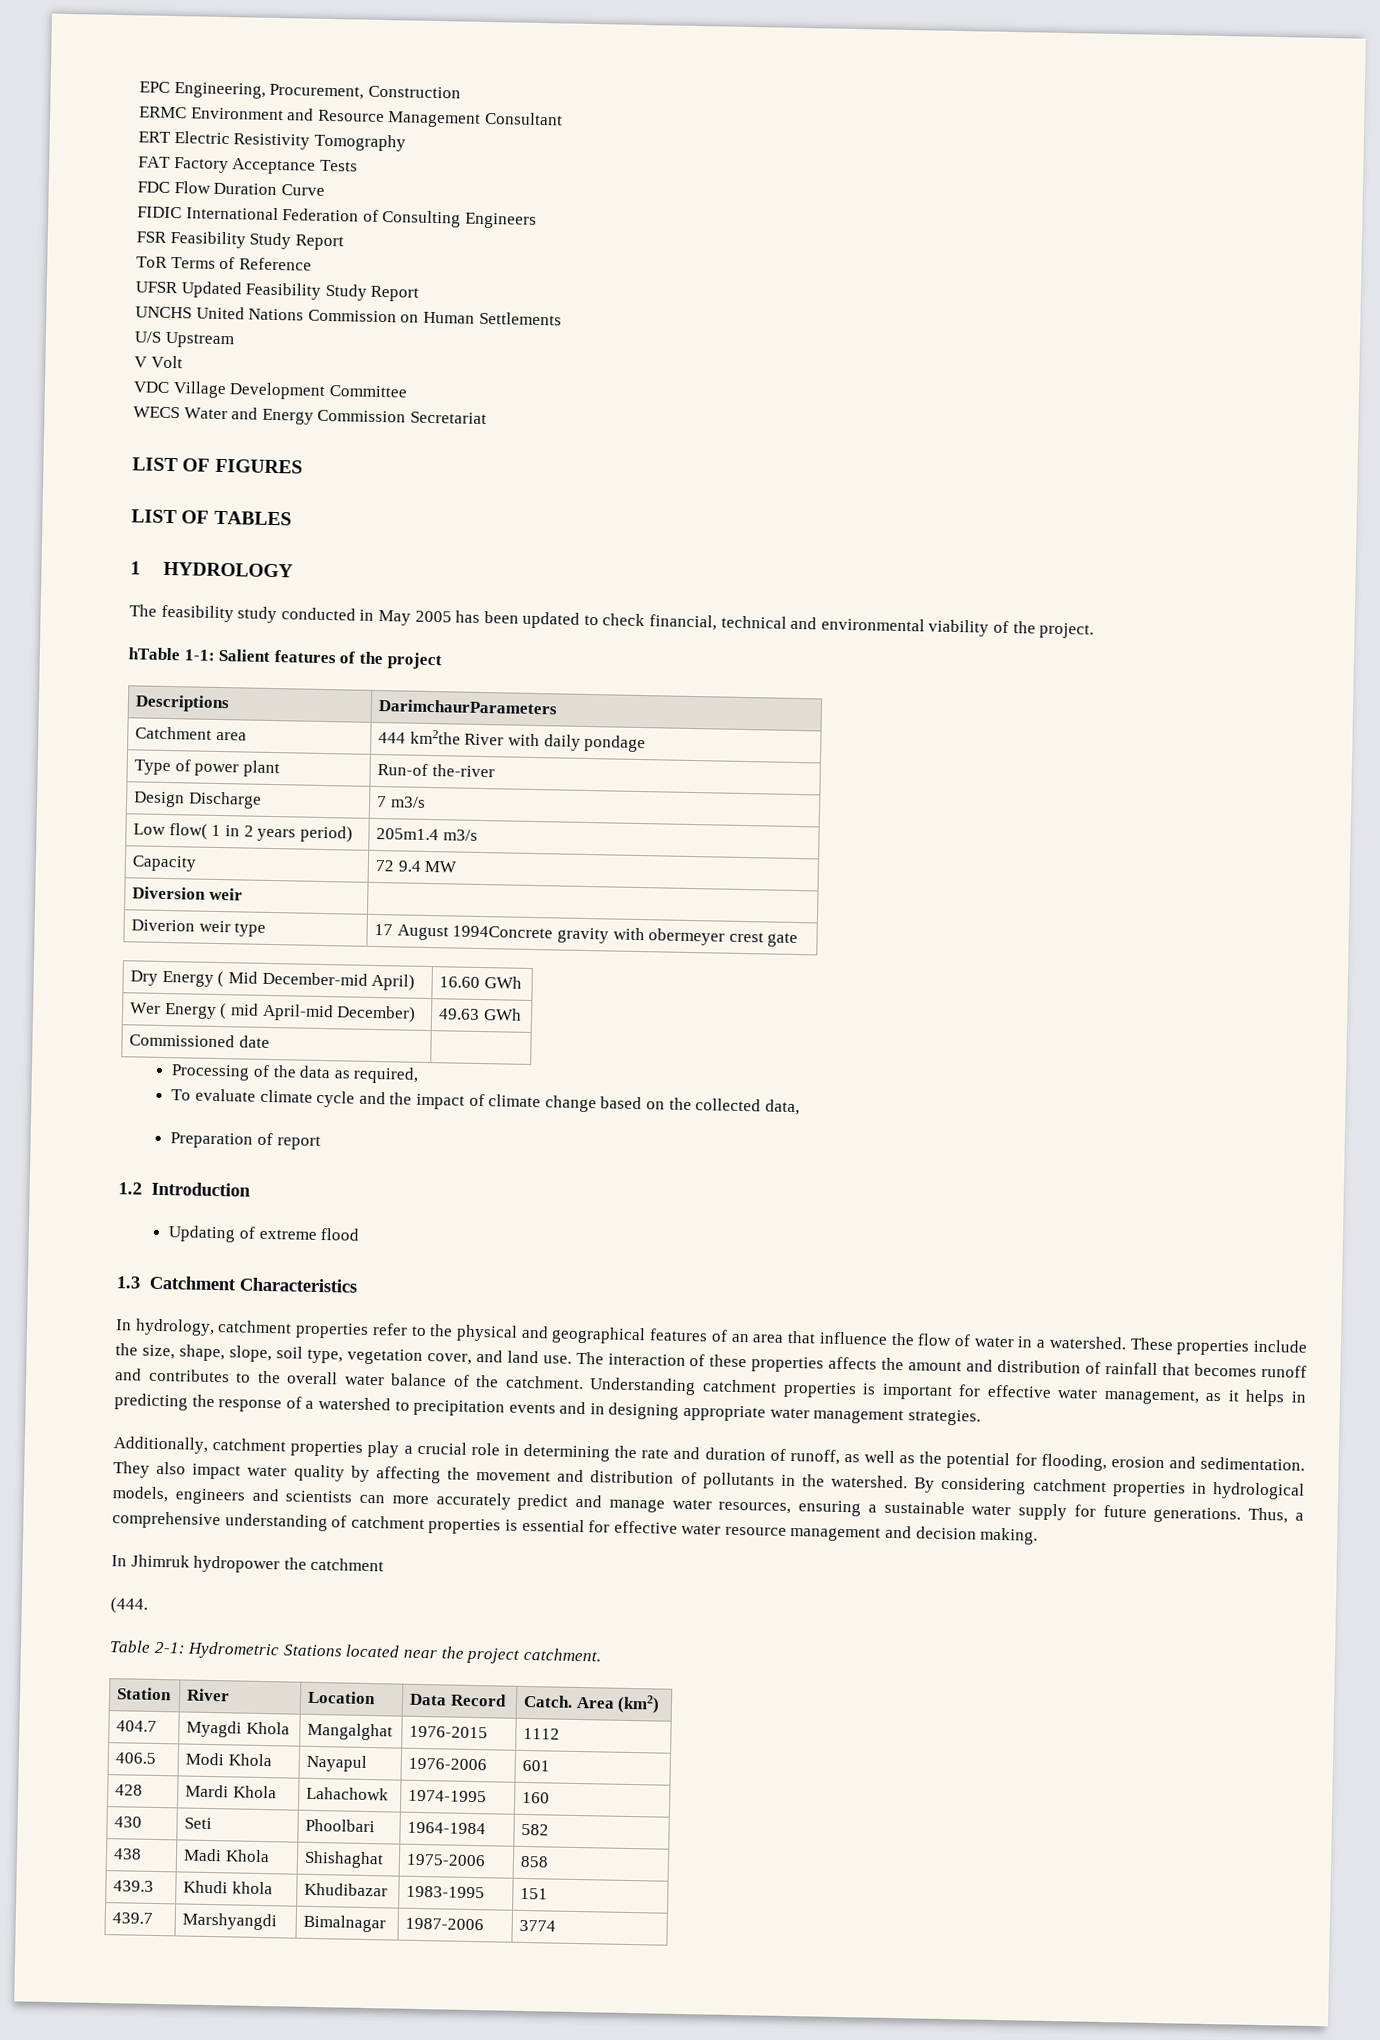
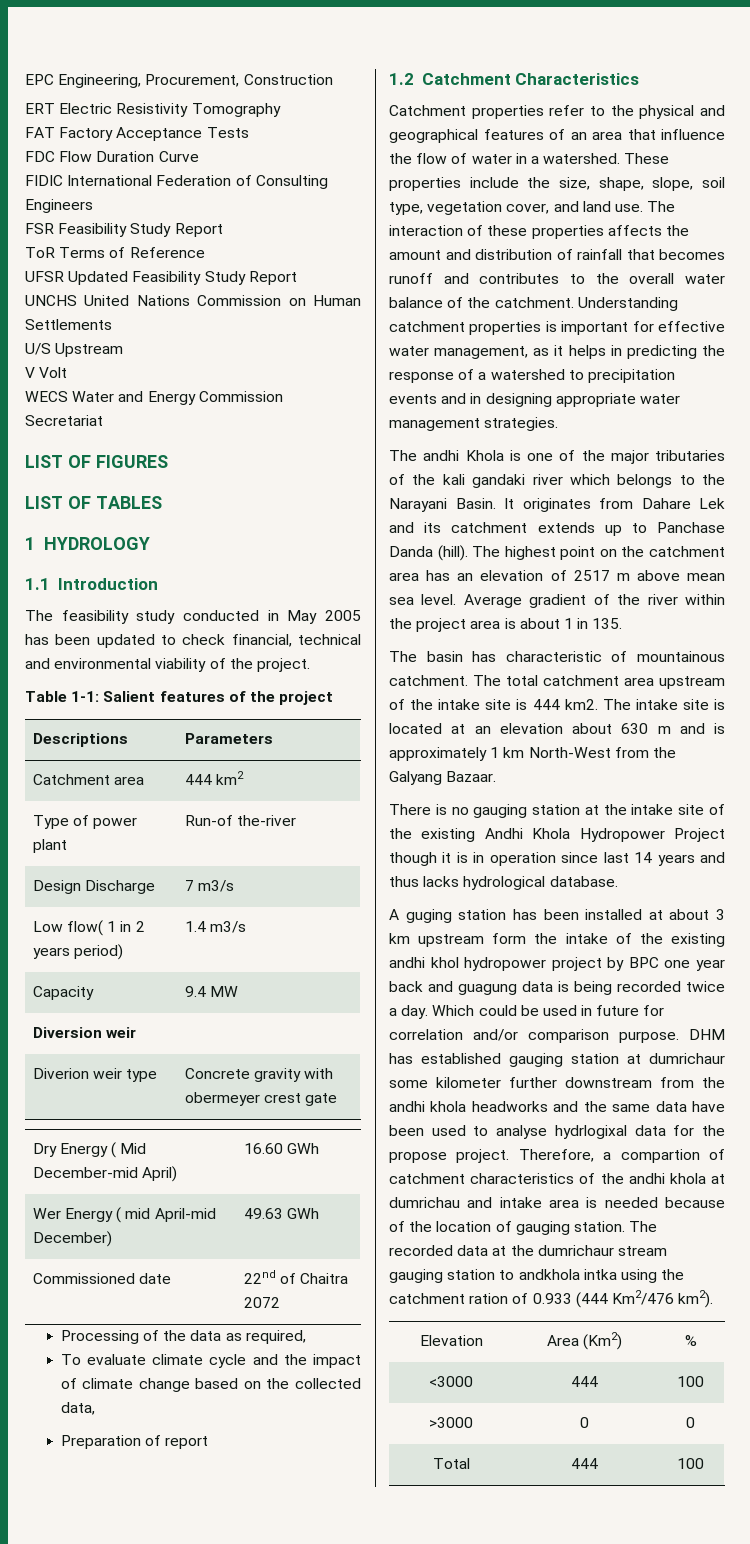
[139,106,563,128] // ERMC Environment and Resource Management Consultant -> (333, 79) none
[133,381,407,400] // VDC Village Development Committee -> (68, 372) none
(293, 569) none -> [25,578,158,590] // 1.1 Introduction
[128,647,180,661] hTable -> [25,691,67,702] Table
[378,699,559,715] DarimchaurParameters -> [184,733,273,744] Parameters
[409,729,647,753] km2the River with daily pondage -> [216,771,245,785] km2
[376,828,440,841] 205m1.4 -> [184,921,206,932] 1.4
[375,859,395,872] 72 -> (94, 993) none
[374,923,554,941] 17 August 1994Concrete -> [184,1068,250,1079] Concrete
(270, 1042) none -> [243,1270,349,1284] [243,1297,280,1308] 22nd of Chaitra 2072
[150,1181,251,1197] [168,1225,360,1243] [116,1276,141,1289] Introduction // Updating of extreme flood // 1.3 -> (414, 79) none
[115,1318,293,1337] In hydrology, catchment -> [389,105,466,116] Catchment
[113,1436,1305,1472] [113,1461,1305,1500] [112,1486,1304,1524] [112,1511,1039,1545] [111,1554,385,1574] [110,1597,148,1614] [109,1640,602,1664] [116,1687,173,1701] [186,1688,231,1702] [307,1690,377,1705] [409,1693,507,1707] [523,1694,661,1714] [116,1720,158,1732] [186,1720,290,1738] [307,1722,394,1741] [409,1725,489,1739] [523,1727,561,1740] [115,1752,157,1764] [185,1752,272,1767] [306,1754,368,1773] [408,1757,488,1771] [522,1759,551,1772] [115,1784,144,1796] [185,1784,277,1799] [306,1786,390,1801] [408,1789,488,1803] [522,1791,551,1804] [114,1816,143,1828] [184,1817,213,1830] [305,1818,376,1833] [407,1821,487,1835] [521,1823,550,1836] [113,1848,143,1860] [183,1848,270,1863] [304,1850,385,1869] [406,1853,487,1867] [520,1855,550,1868] [113,1880,155,1892] [183,1880,273,1895] [304,1882,389,1897] [406,1885,486,1899] [520,1887,549,1900] [112,1912,154,1924] [182,1912,278,1931] [303,1914,387,1933] [405,1917,485,1931] [519,1919,557,1932] Additionally, catchment properties play a crucial role in determining the rate and duration of runoff, as well as the potential for flooding, erosion and sedimentation. They also impact water quality by affecting the movement and distribution of pollutants in the watershed. By considering catchment properties in hydrological models, engineers and scientists can more accurately predict and manage water resources, ensuring a sustainable water supply for future generations. Thus, a comprehensive understanding of catchment properties is essential for effective water resource management and decision making. // In Jhimruk hydropower the catchment // (444. // Table 2-1: Hydrometric Stations located near the project catchment. // Station | River | Location | Data Record | Catch. Area (km2) // 404.7 | Myagdi Khola | Mangalghat | 1976-2015 | 1112 // 406.5 | Modi Khola | Nayapul | 1976-2006 | 601 // 428 | Mardi Khola | Lahachowk | 1974-1995 | 160 // 430 | Seti | Phoolbari | 1964-1984 | 582 // 438 | Madi Khola | Shishaghat | 1975-2006 | 858 // 439.3 | Khudi khola | Khudibazar | 1983-1995 | 151 // 439.7 | Marshyangdi | Bimalnagar | 1987-2006 | 3774 -> [389,450,725,464] [389,474,725,488] [389,498,725,512] [389,522,725,536] [389,545,725,561] [389,570,725,581] [389,594,725,608] [389,618,623,632] [389,651,725,662] [389,675,725,689] [389,699,725,710] [389,723,725,734] [389,747,676,761] [389,771,497,785] [389,804,725,818] [389,828,725,842] [389,852,725,866] [389,876,618,890] [389,909,725,923] [389,933,725,947] [389,957,725,971] [389,981,725,995] [389,1005,665,1019] [389,1029,725,1043] [389,1053,725,1067] [389,1077,725,1088] [389,1101,725,1112] [389,1125,725,1139] [389,1149,725,1163] [389,1173,725,1184] [389,1197,725,1208] [389,1221,658,1235] [389,1245,667,1256] [389,1269,685,1283] [389,1290,714,1308] [419,1335,483,1346] [546,1332,623,1350] [684,1335,697,1346] [429,1376,473,1387] [571,1376,598,1387] [677,1376,704,1387] [429,1417,473,1428] [580,1417,589,1428] [686,1417,695,1428] [432,1458,470,1469] [571,1458,598,1469] [677,1458,704,1469] The andhi Khola is one of the major tributaries of the kali gandaki river which belongs to the Narayani Basin. It originates from Dahare Lek and its catchment extends up to Panchase Danda (hill). The highest point on the catchment area has an elevation of 2517 m above mean sea level. Average gradient of the river within the project area is about 1 in 135. // The basin has characteristic of mountainous catchment. The total catchment area upstream of the intake site is 444 km2. The intake site is located at an elevation about 630 m and is approximately 1 km North-West from the Galyang Bazaar. // There is no gauging station at the intake site of the existing Andhi Khola Hydropower Project though it is in operation since last 14 years and thus lacks hydrological database. // A guging station has been installed at about 3 km upstream form the intake of the existing andhi khol hydropower project by BPC one year back and guagung data is being recorded twice a day. Which could be used in future for correlation and/or comparison purpose. DHM has established gauging station at dumrichaur some kilometer further downstream from the andhi khola headworks and the same data have been used to analyse hydrlogixal data for the propose project. Therefore, a compartion of catchment characteristics of the andhi khola at dumrichau and intake area is needed because of the location of gauging station. The recorded data at the dumrichaur stream gauging station to andkhola intka using the catchment ration of 0.933 (444 Km2/476 km2). // Elevation | Area (Km2) | % // <3000 | 444 | 100 // >3000 | 0 | 0 // Total | 444 | 100

